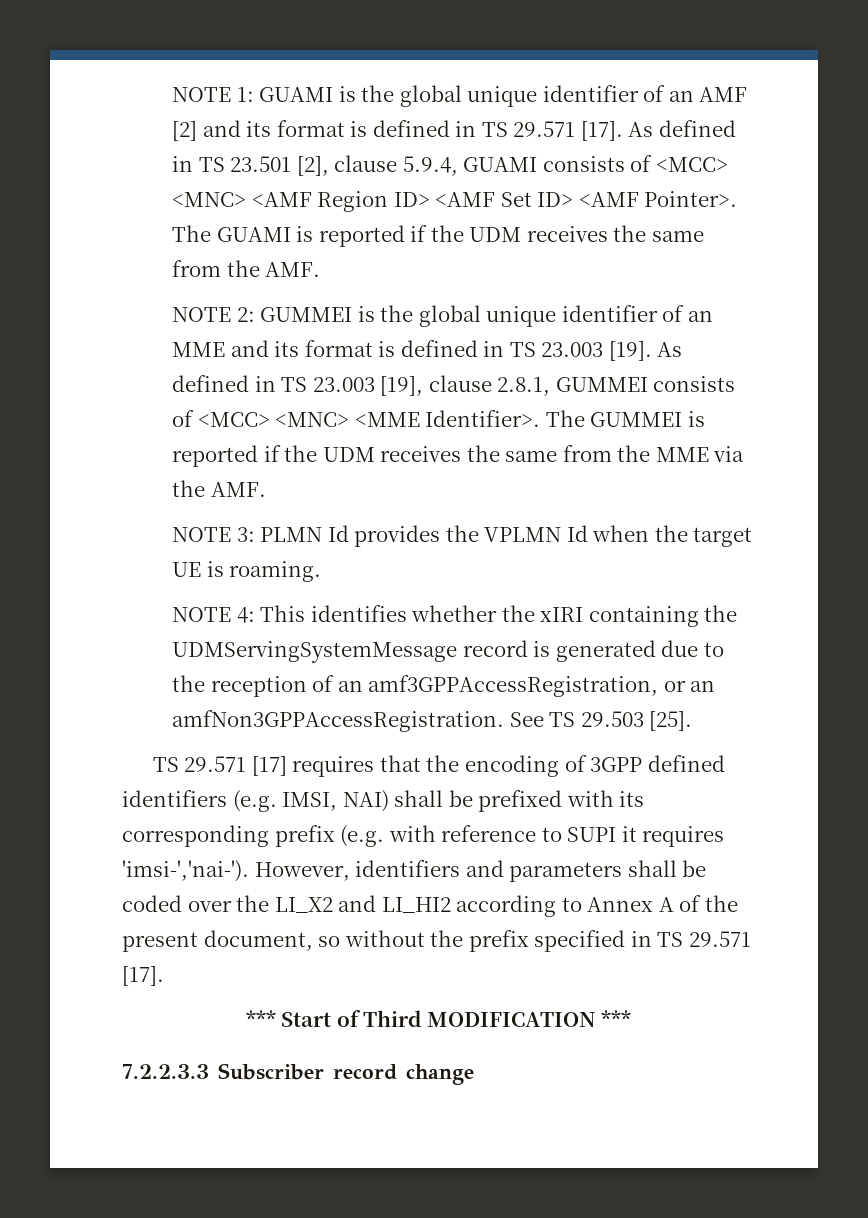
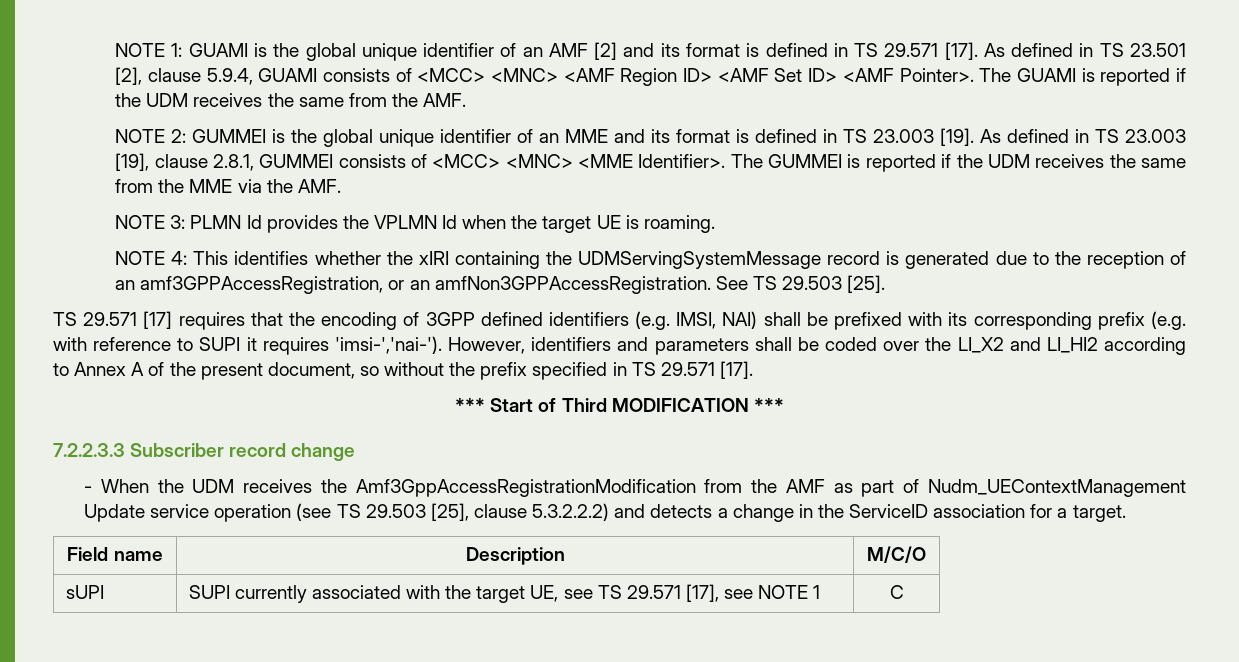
(474, 1074) none -> [84,479,1186,497] [84,503,1126,522] [67,547,163,561] [465,547,565,565] [867,546,926,563] [65,585,104,599] [188,584,821,603] [889,585,904,599] // - When the UDM receives the Amf3GppAccessRegistrationModification from the AMF as part of Nudm_UEContextManagement Update service operation (see TS 29.503 [25], clause 5.3.2.2.2) and detects a change in the ServiceID association for a target. // Field name | Description | M/C/O // sUPI | SUPI currently associated with the target UE, see TS 29.571 [17], see NOTE 1 | C

